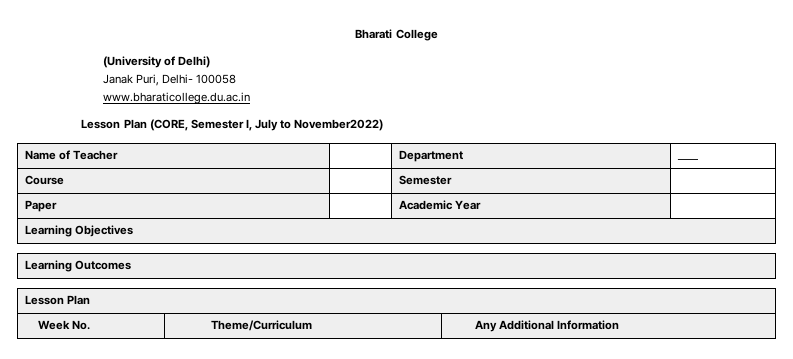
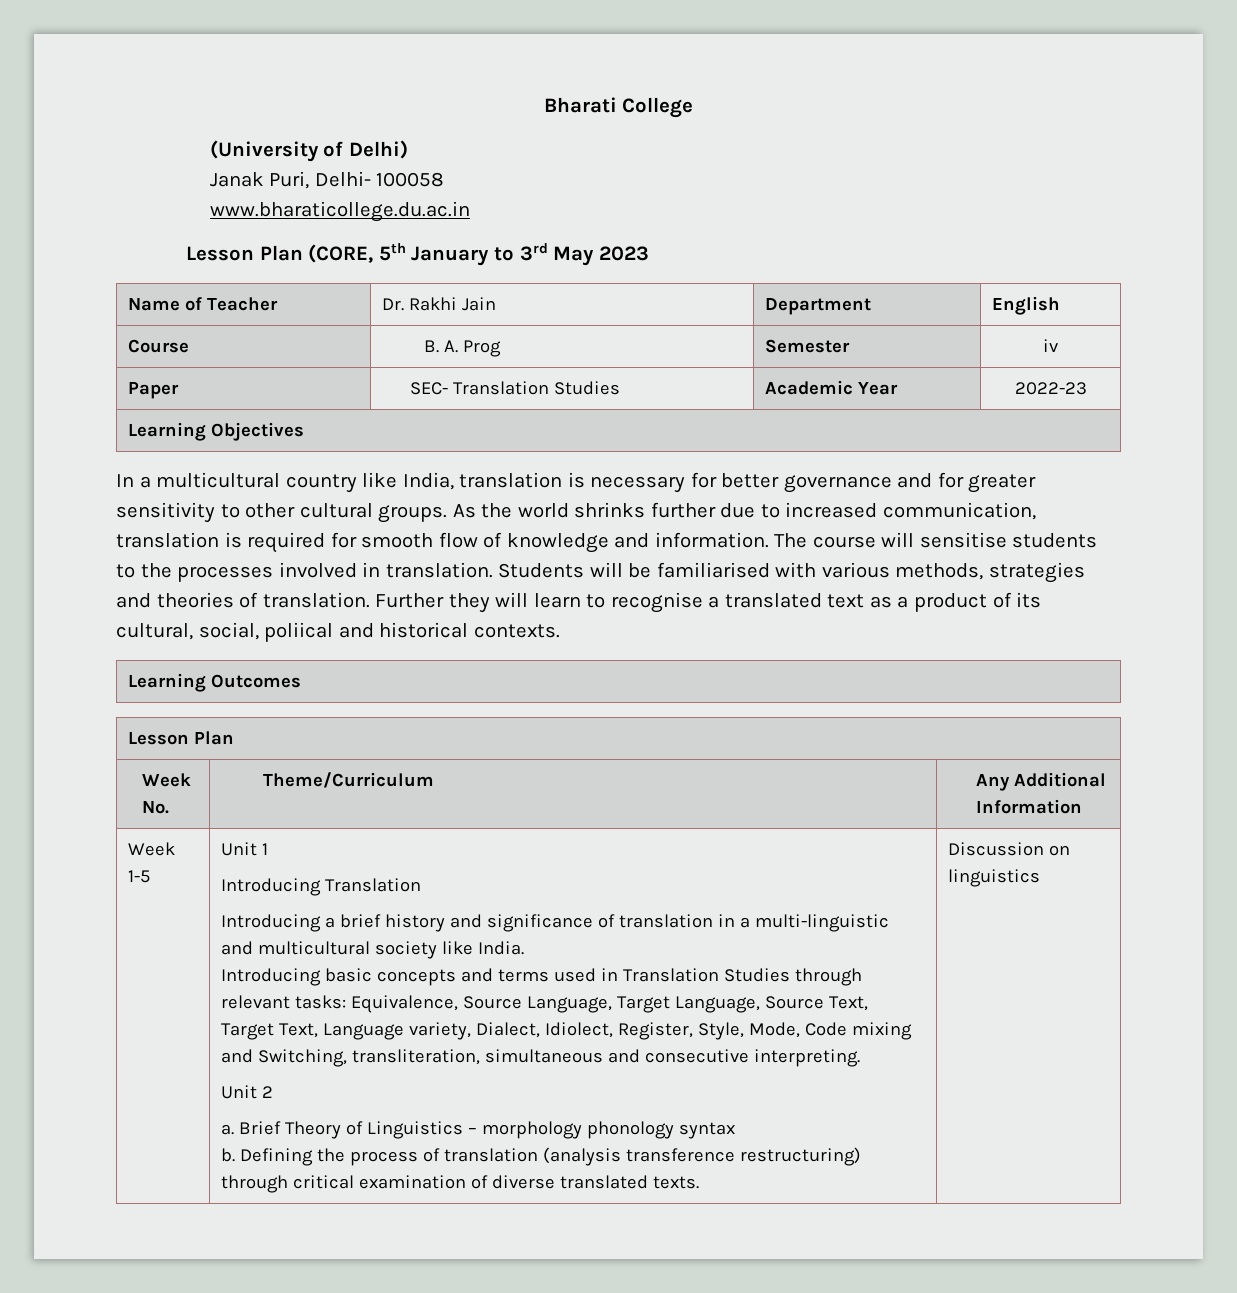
[190,119,384,131] Semester I, July to November2022) -> [378,243,649,266] 5th January to 3rd May 2023
(119, 155) none -> [381,297,496,311] Dr. Rakhi Jain
[677,159,699,160] ____ -> [991,296,1060,315] English
(65, 180) none -> [424,340,502,357] B. A. Prog
(453, 180) none -> [1043,339,1058,352] iv
(58, 206) none -> [409,381,620,395] SEC- Translation Studies
(482, 205) none -> [1014,382,1087,395] 2022-23
(134, 231) none -> [116,472,1037,493] [116,502,1036,523] [116,532,1098,553] [116,562,1085,583] [116,592,1042,613] [116,622,560,642] // In a multicultural country like India, translation is necessary for better governance and for greater sensitivity to other cultural groups. As the world shrinks further due to increased communication, translation is required for smooth flow of knowledge and information. The course will sensitise students to the processes involved in translation. Students will be familiarised with various methods, strategies and theories of translation. Further they will learn to recognise a translated text as a product of its cultural, social, poliical and historical contexts.
(620, 325) none -> [127,842,175,856] [127,870,150,883] [220,842,268,856] [220,878,421,896] [220,914,889,932] [220,941,524,959] [220,968,862,986] [220,995,868,1013] [220,1022,912,1040] [220,1049,860,1067] [220,1085,273,1099] [220,1121,735,1139] [220,1147,861,1166] [220,1175,699,1193] [947,842,1070,856] [947,869,1040,887] // Week 1-5 | Unit 1 // Introducing Translation // Introducing a brief history and significance of translation in a multi-linguistic and multicultural society like India. // Introducing basic concepts and terms used in Translation Studies through relevant tasks: Equivalence, Source Language, Target Language, Source Text, Target Text, Language variety, Dialect, Idiolect, Register, Style, Mode, Code mixing and Switching, transliteration, simultaneous and consecutive interpreting. // Unit 2 // a. Brief Theory of Linguistics – morphology phonology syntax // b. Defining the process of translation (analysis transference restructuring) through critical examination of diverse translated texts. | Discussion on linguistics

